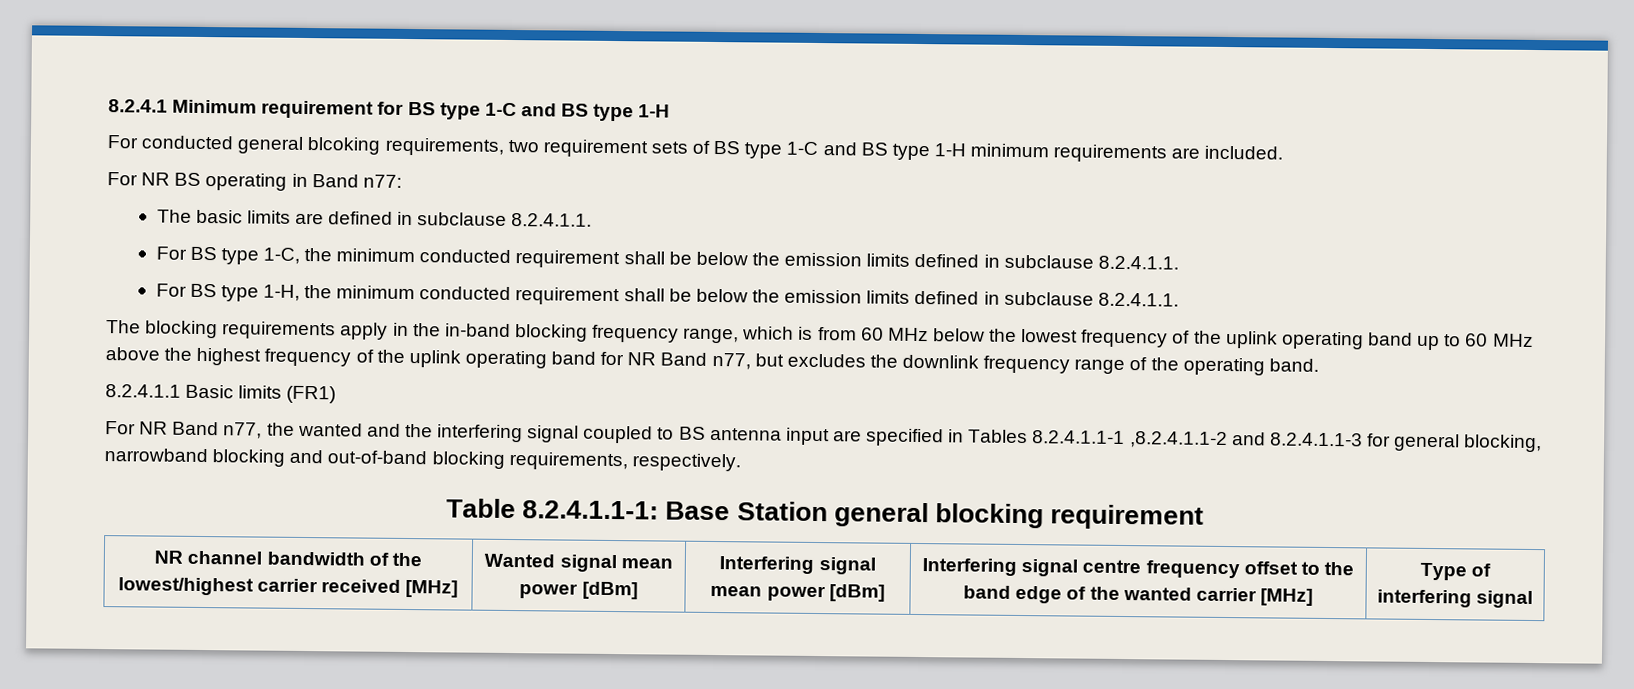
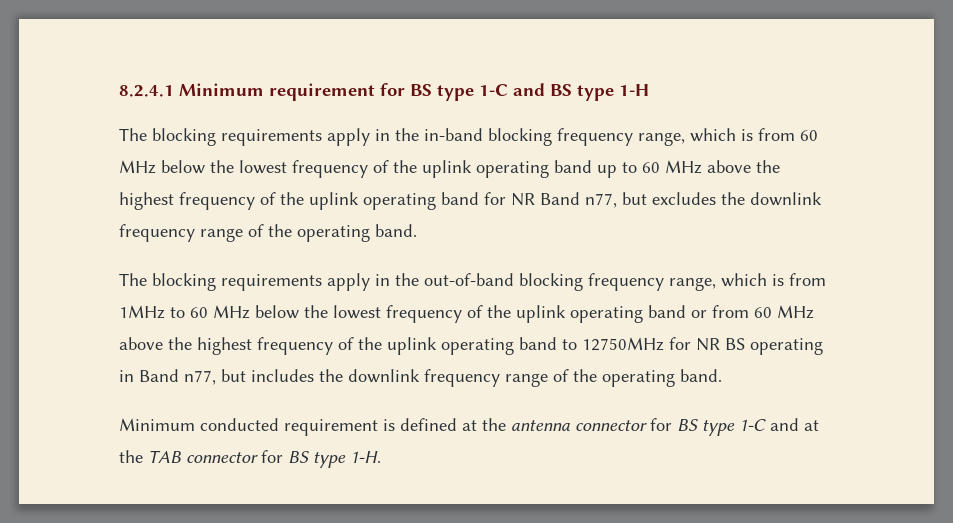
[107,135,1284,163] [107,172,402,191] [156,209,593,227] [155,246,1179,270] [155,283,1179,307] // For conducted general blcoking requirements, two requirement sets of BS type 1-C and BS type 1-H minimum requirements are included. // For NR BS operating in Band n77: // The basic limits are defined in subclause 8.2.4.1.1. // For BS type 1-C, the minimum conducted requirement shall be below the emission limits defined in subclause 8.2.4.1.1. // For BS type 1-H, the minimum conducted requirement shall be below the emission limits defined in subclause 8.2.4.1.1. -> (649, 90) none
[105,384,337,404] [105,421,1543,453] [104,448,741,472] [446,498,1204,530] [154,550,422,567] [117,577,459,598] [484,553,673,573] [519,581,638,600] [719,556,876,575] [710,584,885,602] [922,558,1354,579] [963,585,1313,606] [1419,562,1492,581] [1376,589,1534,609] 8.2.4.1.1 Basic limits (FR1) // For NR Band n77, the wanted and the interfering signal coupled to BS antenna input are specified in Tables 8.2.4.1.1-1 ,8.2.4.1.1-2 and 8.2.4.1.1-3 for general blocking, narrowband blocking and out-of-band blocking requirements, respectively. // Table 8.2.4.1.1-1: Base Station general blocking requirement // NR channel bandwidth of the lowest/highest carrier received [MHz] | Wanted signal mean power [dBm] | Interfering signal mean power [dBm] | Interfering signal centre frequency offset to the band edge of the wanted carrier [MHz] | Type of interfering signal -> [119,273,826,291] [119,305,814,323] [119,337,823,355] [119,369,722,387] [119,418,819,436] [119,450,381,468] The blocking requirements apply in the out-of-band blocking frequency range, which is from 1MHz to 60 MHz below the lowest frequency of the uplink operating band or from 60 MHz above the highest frequency of the uplink operating band to 12750MHz for NR BS operating in Band n77, but includes the downlink frequency range of the operating band. // Minimum conducted requirement is defined at the antenna connector for BS type 1-C and at the TAB connector for BS type 1-H.

